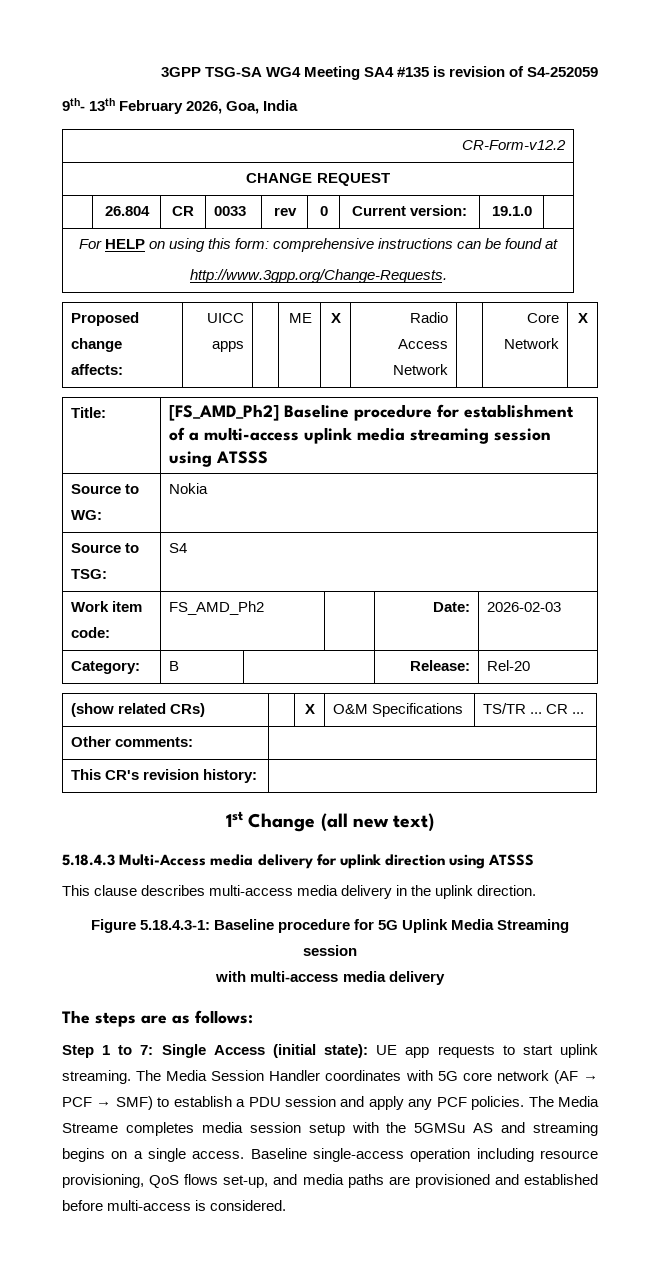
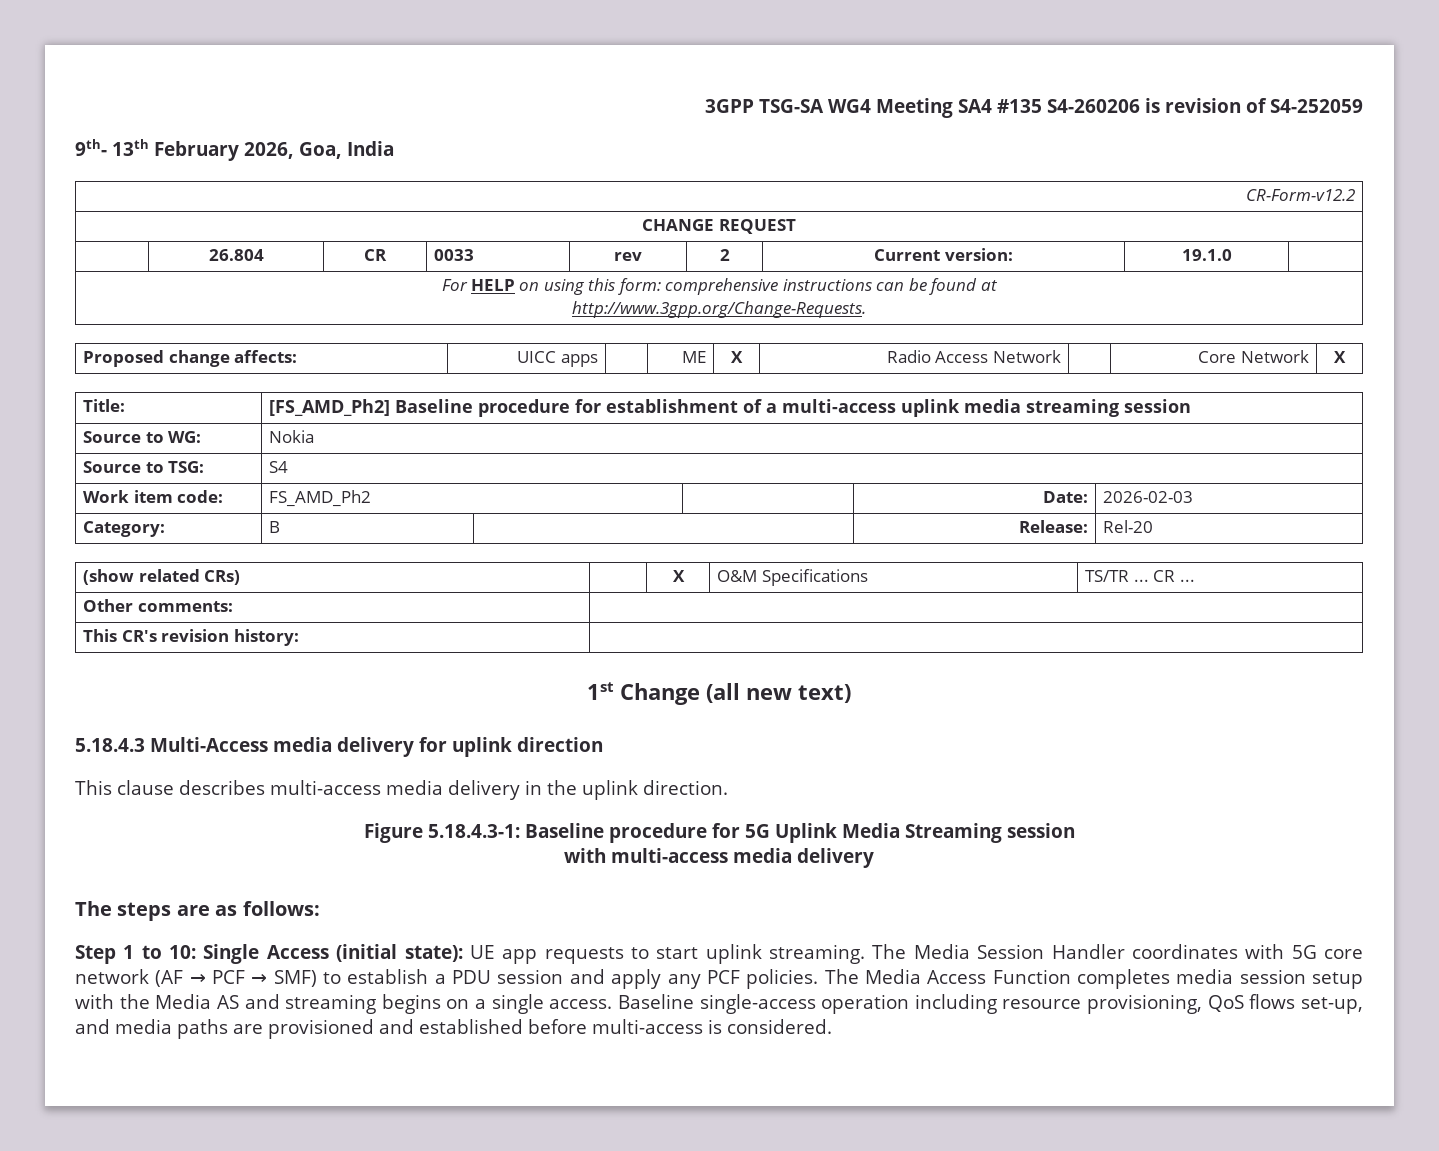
(429, 72) none -> [1047,99,1140,113] S4-260206
[319,206,328,216] 0 -> [719,249,730,261] 2
[169,451,269,467] using ATSSS -> (1192, 406) none
[449,854,535,869] using ATSSS -> (603, 744) none
[140,1045,154,1055] 7: -> [169,945,197,959] 10:
[62,1123,118,1133] Streame -> [927,969,1071,984] Access Function
[414,1123,466,1133] 5GMSu -> [155,994,212,1009] Media

